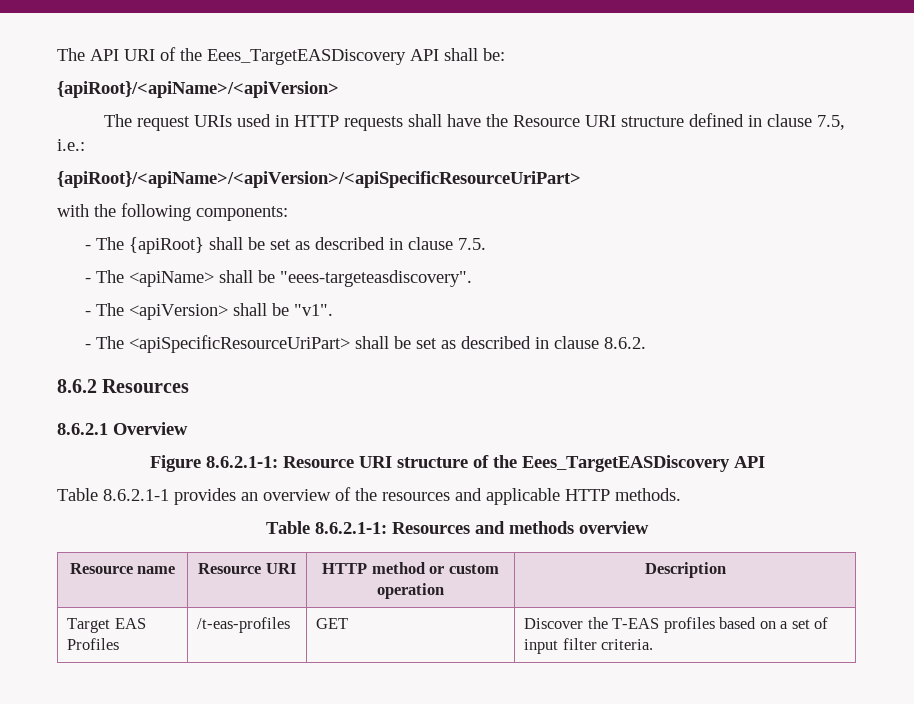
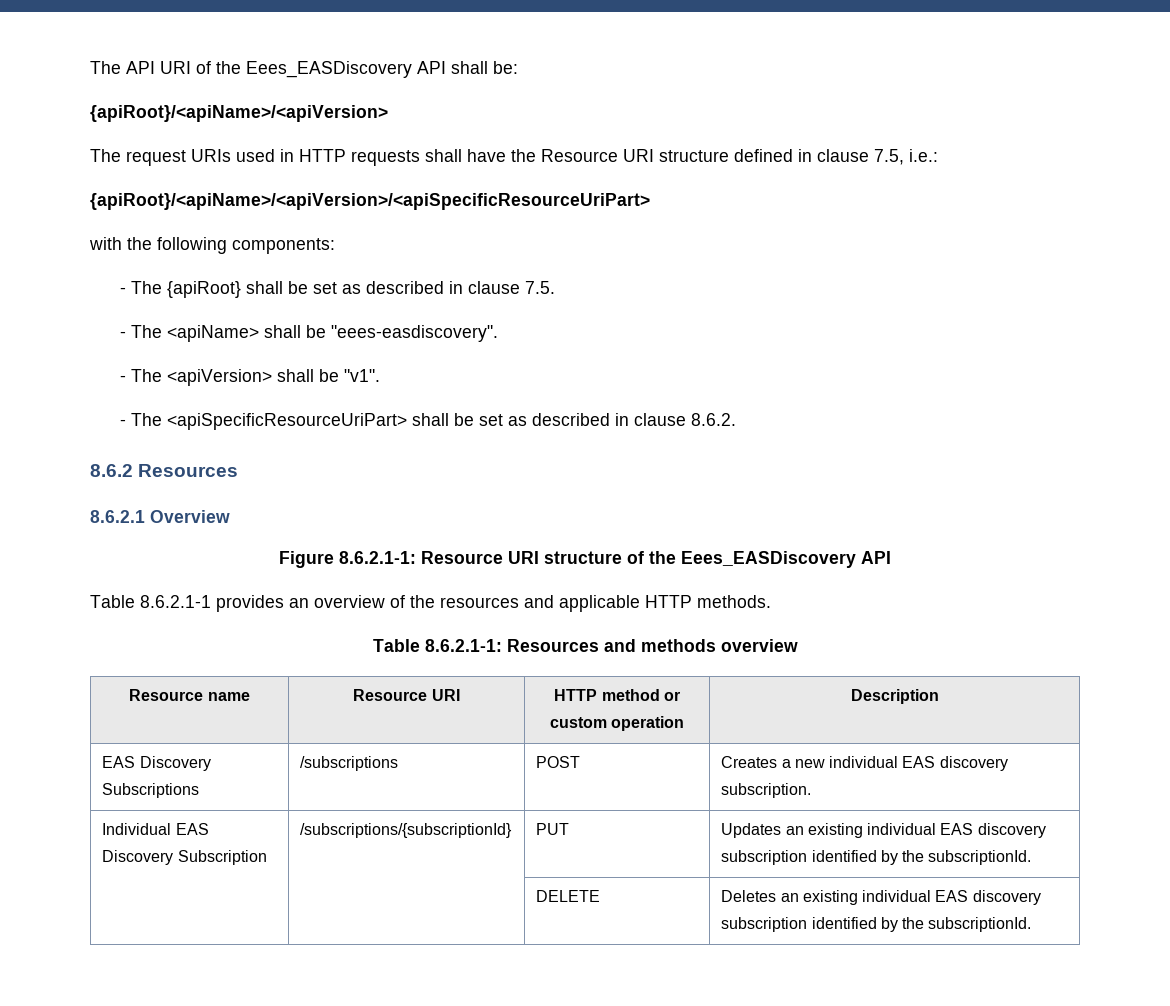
[207,49,406,65] Eees_TargetEASDiscovery -> [246,61,412,78] Eees_EASDiscovery
[280,270,473,287] "eees-targeteasdiscovery". -> [330,325,498,342] "eees-easdiscovery".
[521,455,730,472] Eees_TargetEASDiscovery -> [681,551,856,568] Eees_EASDiscovery
[67,618,146,633] [67,638,120,650] [197,617,291,633] [316,618,349,629] [524,617,828,633] [524,638,654,654] Target EAS Profiles | /t-eas-profiles | GET | Discover the T-EAS profiles based on a set of input filter criteria. -> [102,756,211,771] [102,783,200,798] [300,756,399,771] [536,756,581,768] [721,756,1008,771] [721,783,812,798] [102,823,209,835] [102,850,267,865] [300,823,513,838] [536,823,570,835] [721,823,1046,838] [721,850,1032,865] [536,890,601,902] [721,890,1041,905] [721,917,1032,932] EAS Discovery Subscriptions | /subscriptions | POST | Creates a new individual EAS discovery subscription. // Individual EAS Discovery Subscription | /subscriptions/{subscriptionId} | PUT | Updates an existing individual EAS discovery subscription identified by the subscriptionId. // | | DELETE | Deletes an existing individual EAS discovery subscription identified by the subscriptionId.

